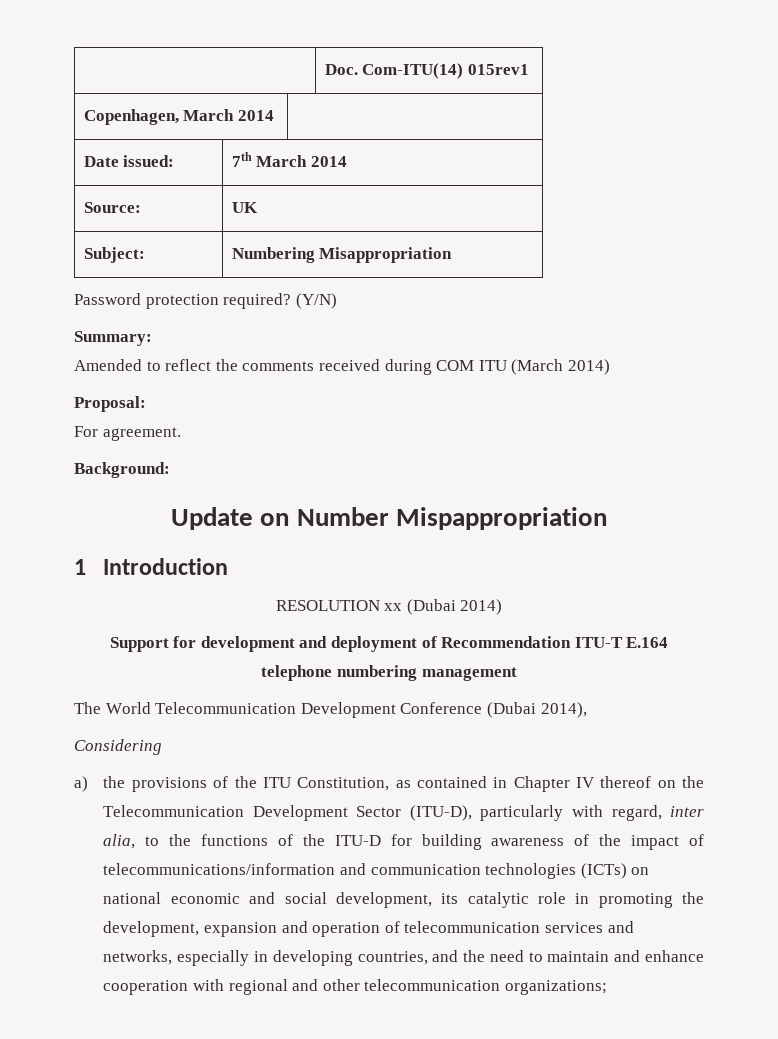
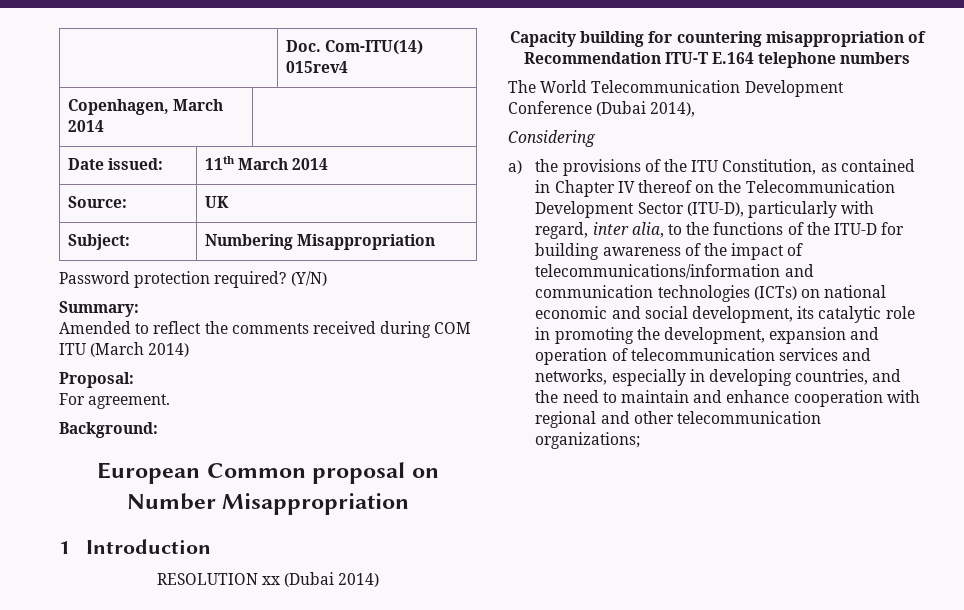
[467,64,529,75] 015rev1 -> [285,61,348,73] 015rev4
[231,152,252,167] 7th -> [204,156,235,170] 11th
[171,507,254,530] Update -> [97,462,406,484] European Common proposal
[395,507,607,530] Mispappropriation -> [222,493,410,515] Misappropriation
[109,636,417,652] Support for development and deployment -> [510,31,904,47] Capacity building for countering misappropriation
[336,665,517,681] numbering management -> [840,52,911,64] numbers

